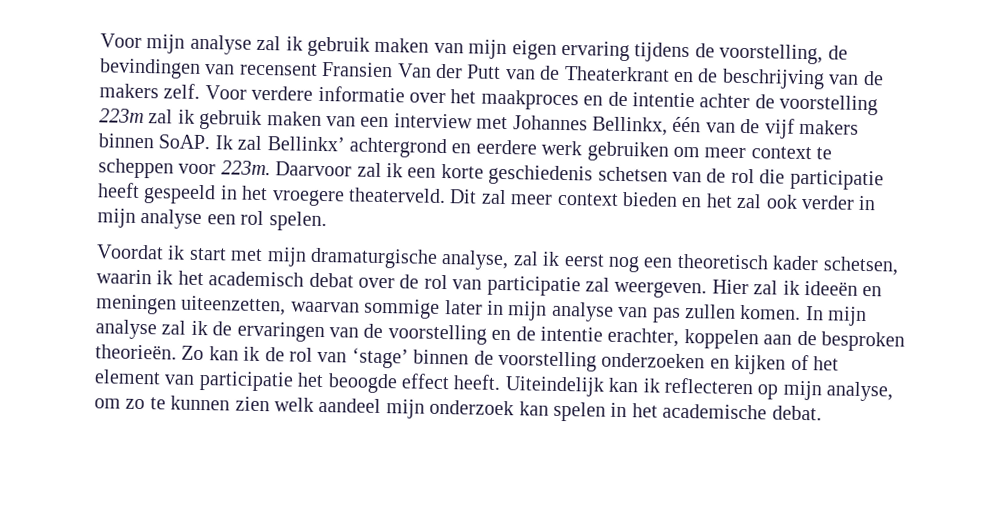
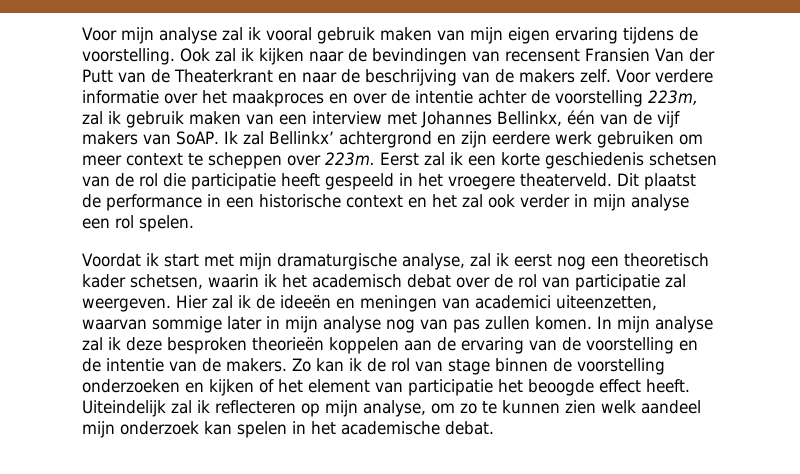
(303, 43) none -> [265,27,312,41] vooral
[719,43,824,65] voorstelling, -> [82,48,344,65] voorstelling. Ook zal ik kijken naar
(694, 77) none -> [302,72,337,83] naar
(604, 100) none -> [353,93,387,104] over
[99,108,144,124] 223m -> [648,90,698,105] 223m,
[98,133,154,149] binnen -> [143,134,171,145] van
(472, 148) none -> [460,131,487,148] zijn
[178,160,353,177] voor 223m. Daarvoor -> [287,152,419,166] over 223m. Eerst
[480,189,678,207] zal meer context bieden -> [644,173,696,190] [82,194,403,211] plaatst de performance in een historische context
(800, 287) none -> [256,295,275,309] de
(177, 304) none -> [442,295,551,309] van academici
(614, 311) none -> [386,319,415,333] nog
[212,321,325,343] de ervaringen -> [126,337,524,354] deze besproken theorieën koppelen aan de ervaring
[607,327,905,352] [95,344,177,360] erachter, koppelen aan de besproken theorieën. -> [169,358,287,372] van de makers.
[351,347,409,369] ‘stage’ -> [448,359,490,375] stage
[608,377,640,393] kan -> [171,400,192,414] zal

